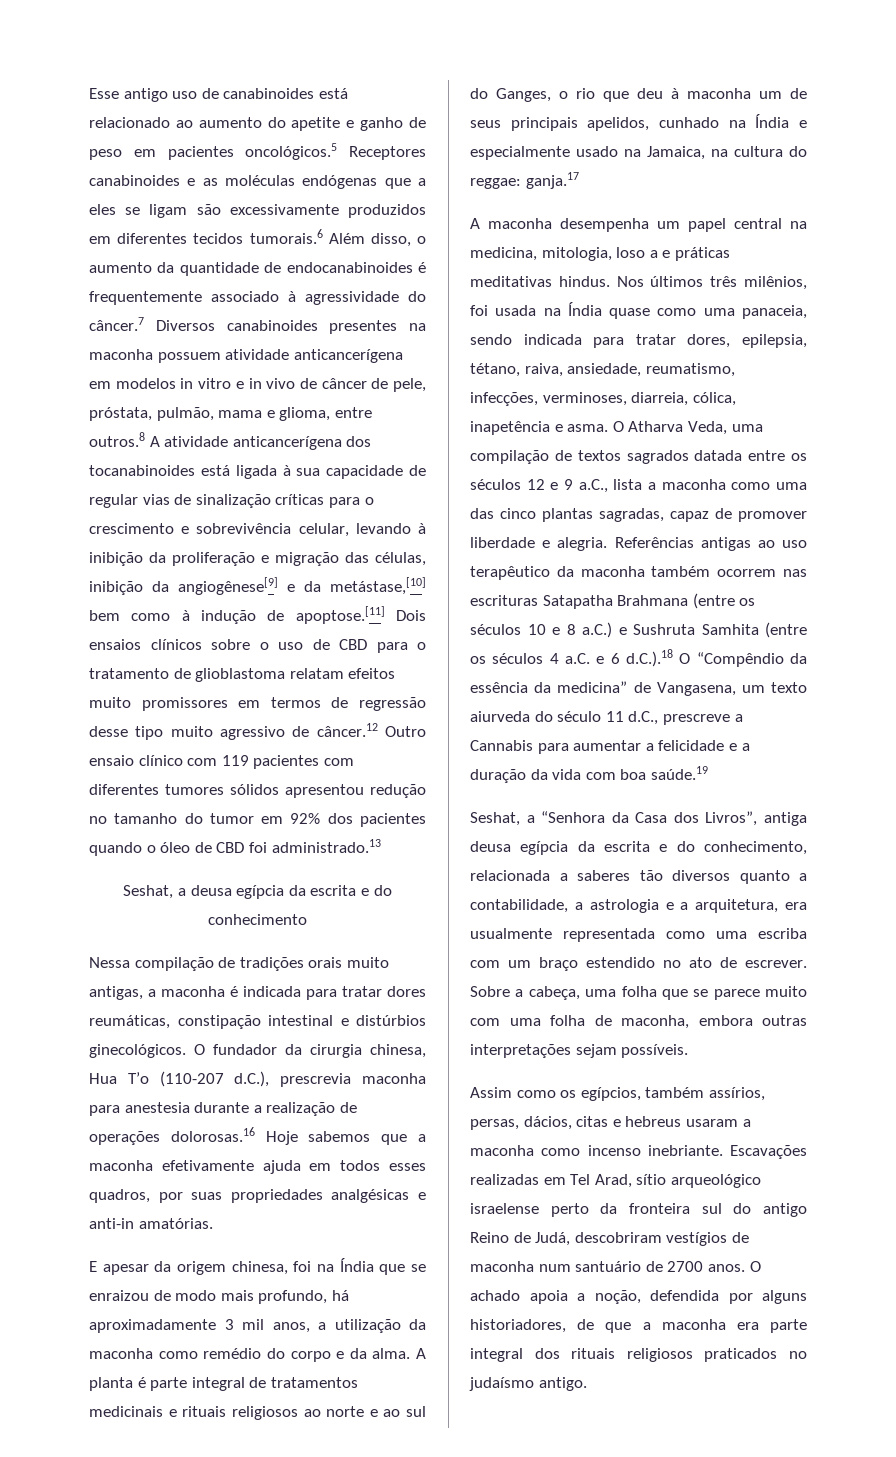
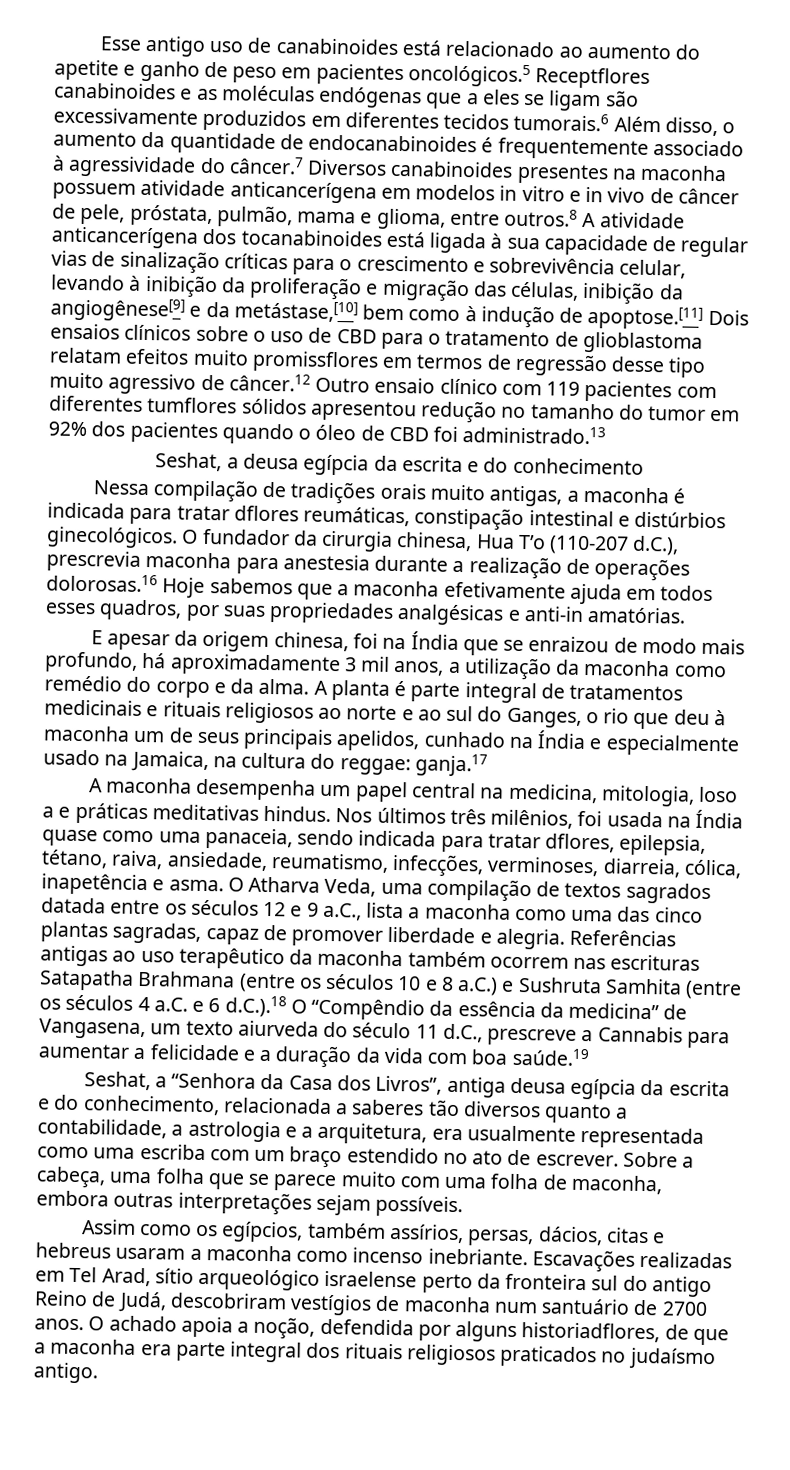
[349,146,426,160] Receptores -> [535,67,651,89] Receptflores
[141,697,228,711] promissores -> [251,350,379,373] promissflores
[165,784,224,795] tumores -> [147,397,238,414] tumflores
[387,986,426,997] dores -> [233,505,299,522] dflores
[687,334,731,348] dores, -> [545,833,616,853] dflores,
[470,1319,566,1333] historiadores, -> [521,1322,661,1343] historiadflores,

